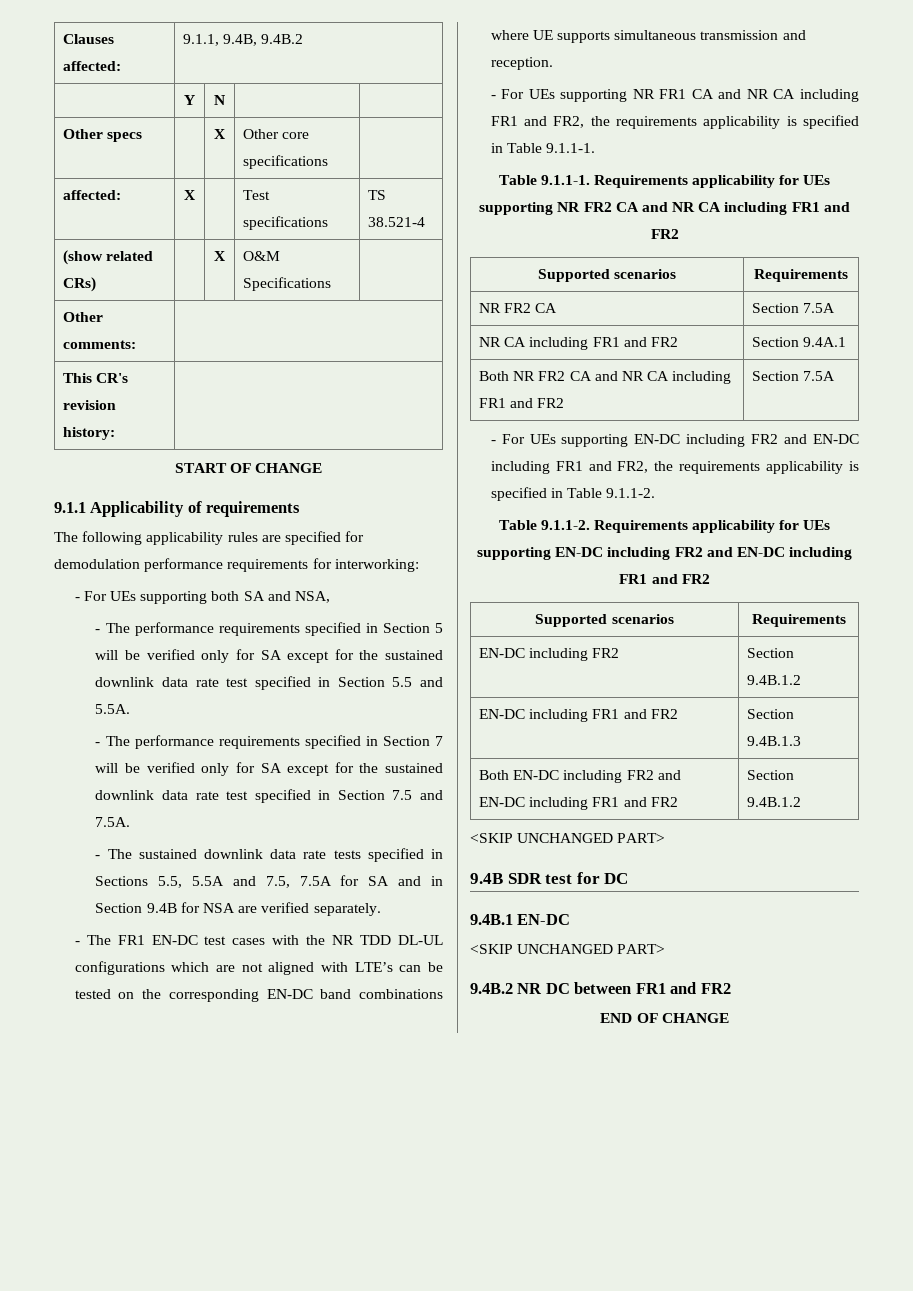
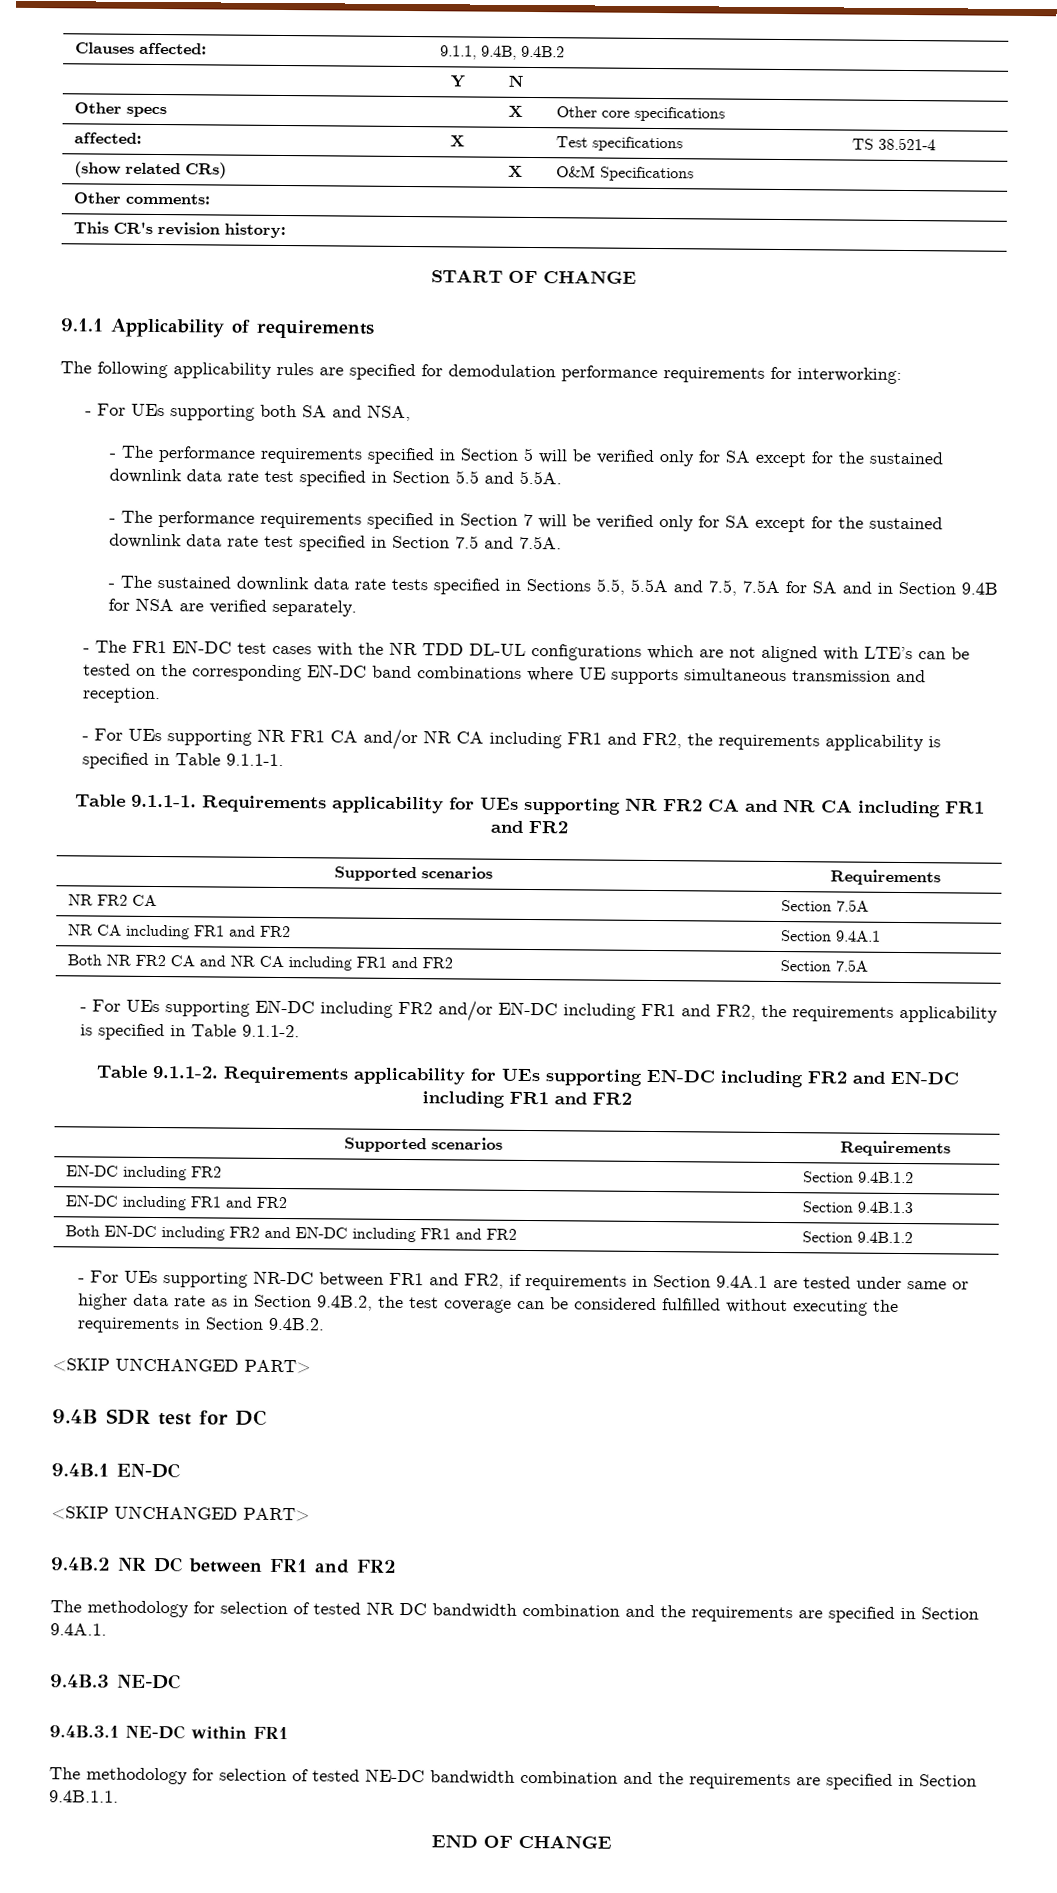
[718,89,742,99] and -> [362,728,418,751] and/or
[784,434,808,444] and -> [437,1000,493,1022] and/or
(802, 802) none -> [77,1270,969,1291] [77,1293,899,1316] [76,1317,325,1334] // - For UEs supporting NR-DC between FR1 and FR2, if requirements in Section 9.4A.1 are tested under same or higher data rate as in Section 9.4B.2, the test coverage can be considered fulfilled without executing the requirements in Section 9.4B.2.
(731, 988) none -> [50,1600,979,1623] [50,1623,107,1636] [50,1673,181,1690] [49,1724,288,1740] [49,1767,977,1790] [49,1790,119,1803] // The methodology for selection of tested NR DC bandwidth combination and the requirements are specified in Section 9.4A.1. // 9.4B.3 NE-DC // 9.4B.3.1 NE-DC within FR1 // The methodology for selection of tested NE-DC bandwidth combination and the requirements are specified in Section 9.4B.1.1.

